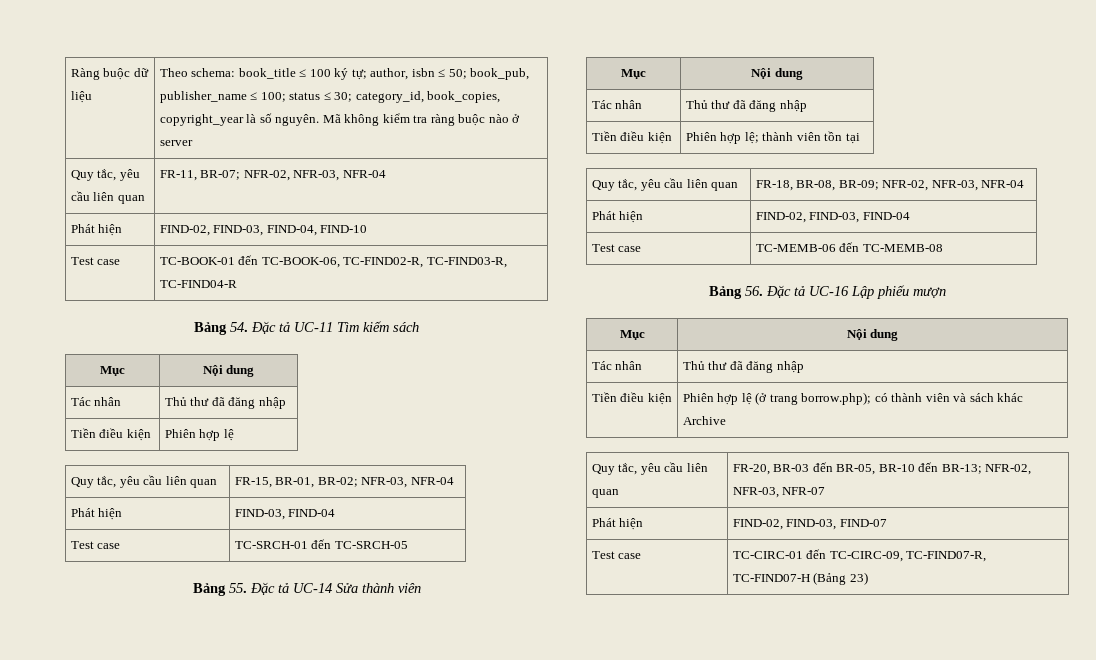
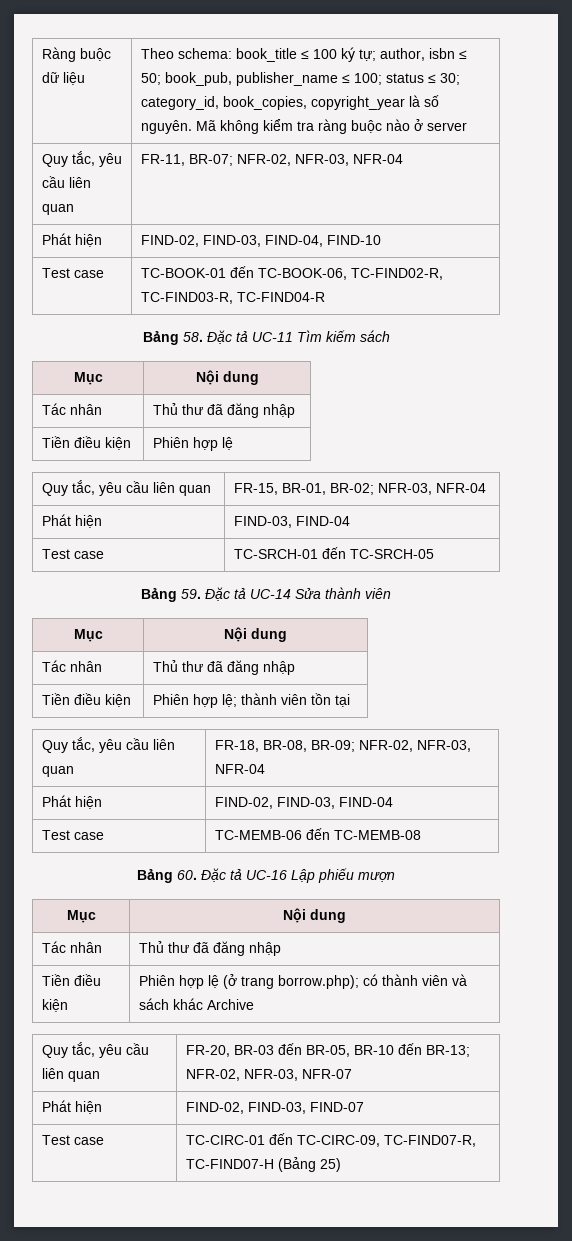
[230,322,248,332] 54. -> [182,332,203,342] 58.
[228,583,247,593] 55. -> [181,589,201,599] 59.
[745,286,763,296] 56. -> [177,870,197,880] 60.
[849,572,868,585] 23) -> [319,1158,341,1172] 25)

